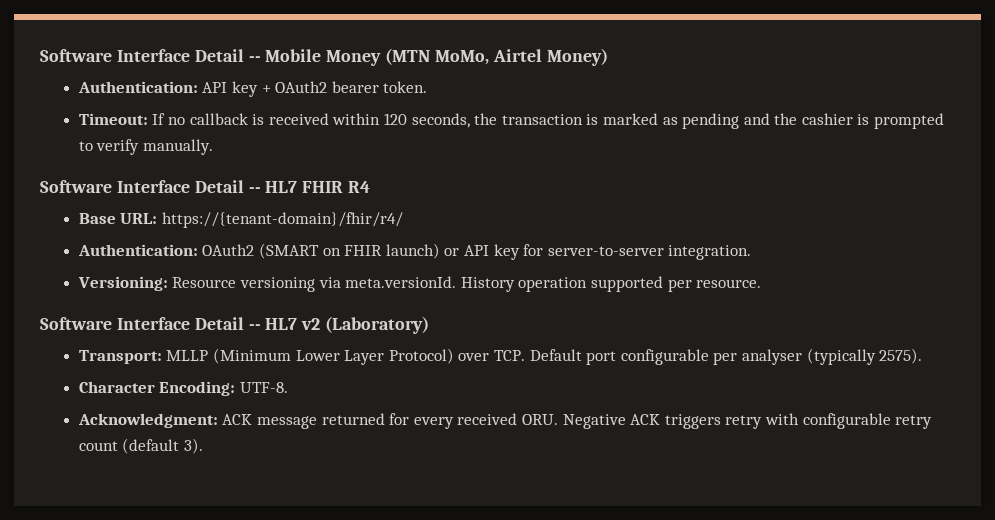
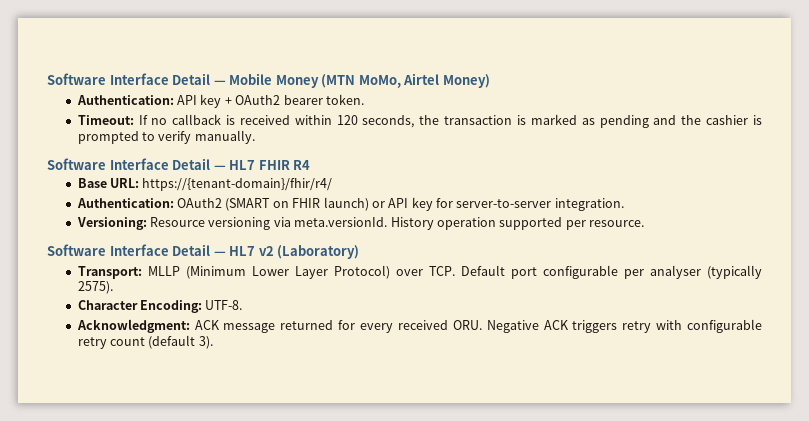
[40,49,261,62] Software Interface Detail -- -> [47,73,226,85] Software Interface Detail —
[248,187,261,193] -- -> [213,165,226,170] —
[248,324,261,330] -- -> [213,251,226,256] —

